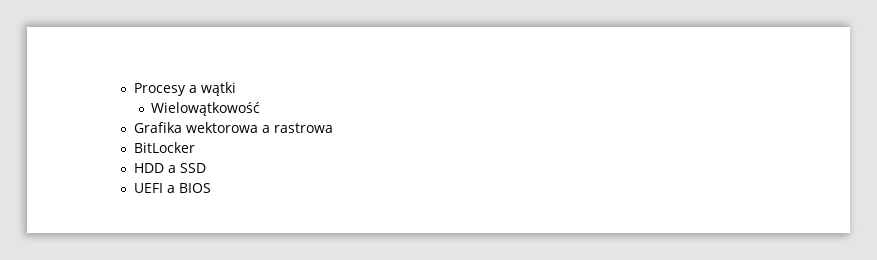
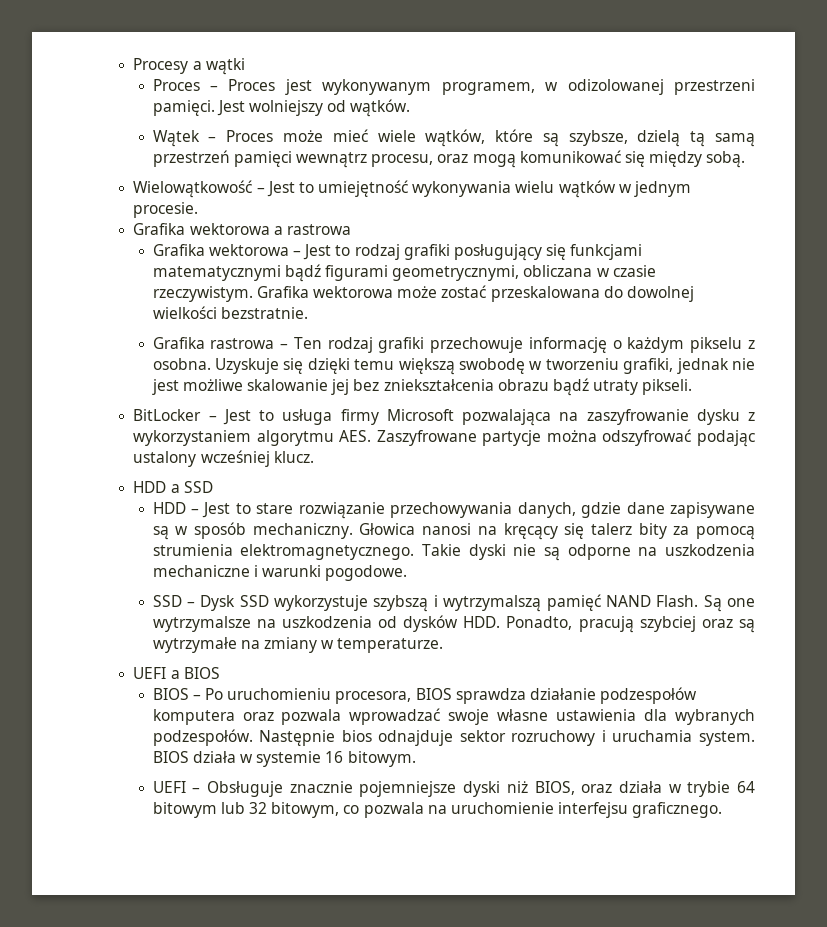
[151,102,261,116] [133,122,333,133] [133,142,195,153] [133,163,206,173] [133,183,211,193] Wielowątkowość // Grafika wektorowa a rastrowa // BitLocker // HDD a SSD // UEFI a BIOS -> [152,79,755,95] [152,99,411,117] [152,129,755,147] [152,150,746,168] [133,180,691,198] [133,202,199,218] [133,223,351,235] [152,244,643,261] [152,264,656,282] [152,285,694,302] [152,306,308,319] [152,337,756,353] [152,358,756,375] [151,378,693,396] [133,409,756,426] [133,429,755,447] [133,450,314,467] [133,481,213,493] [152,502,755,519] [152,522,755,540] [152,544,755,561] [152,565,408,581] [152,594,755,612] [152,615,755,633] [152,637,444,653] [133,667,220,679] [152,687,698,704] [152,708,755,725] [152,729,755,746] [152,751,416,767] [152,781,755,797] [152,802,723,818] Proces – Proces jest wykonywanym programem, w odizolowanej przestrzeni pamięci. Jest wolniejszy od wątków. // Wątek – Proces może mieć wiele wątków, które są szybsze, dzielą tą samą przestrzeń pamięci wewnątrz procesu, oraz mogą komunikować się między sobą. // Wielowątkowość – Jest to umiejętność wykonywania wielu wątków w jednym procesie. // Grafika wektorowa a rastrowa // Grafika wektorowa – Jest to rodzaj grafiki posługujący się funkcjami matematycznymi bądź figurami geometrycznymi, obliczana w czasie rzeczywistym. Grafika wektorowa może zostać przeskalowana do dowolnej wielkości bezstratnie. // Grafika rastrowa – Ten rodzaj grafiki przechowuje informację o każdym pikselu z osobna. Uzyskuje się dzięki temu większą swobodę w tworzeniu grafiki, jednak nie jest możliwe skalowanie jej bez zniekształcenia obrazu bądź utraty pikseli. // BitLocker – Jest to usługa firmy Microsoft pozwalająca na zaszyfrowanie dysku z wykorzystaniem algorytmu AES. Zaszyfrowane partycje można odszyfrować podając ustalony wcześniej klucz. // HDD a SSD // HDD – Jest to stare rozwiązanie przechowywania danych, gdzie dane zapisywane są w sposób mechaniczny. Głowica nanosi na kręcący się talerz bity za pomocą strumienia elektromagnetycznego. Takie dyski nie są odporne na uszkodzenia mechaniczne i warunki pogodowe. // SSD – Dysk SSD wykorzystuje szybszą i wytrzymalszą pamięć NAND Flash. Są one wytrzymalsze na uszkodzenia od dysków HDD. Ponadto, pracują szybciej oraz są wytrzymałe na zmiany w temperaturze. // UEFI a BIOS // BIOS – Po uruchomieniu procesora, BIOS sprawdza działanie podzespołów komputera oraz pozwala wprowadzać swoje własne ustawienia dla wybranych podzespołów. Następnie bios odnajduje sektor rozruchowy i uruchamia system. BIOS działa w systemie 16 bitowym. // UEFI – Obsługuje znacznie pojemniejsze dyski niż BIOS, oraz działa w trybie 64 bitowym lub 32 bitowym, co pozwala na uruchomienie interfejsu graficznego.

